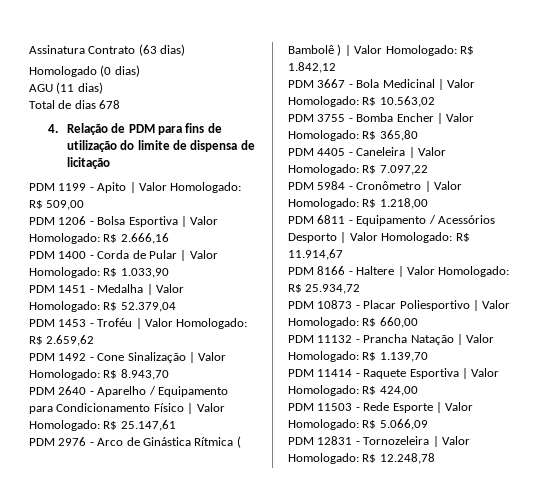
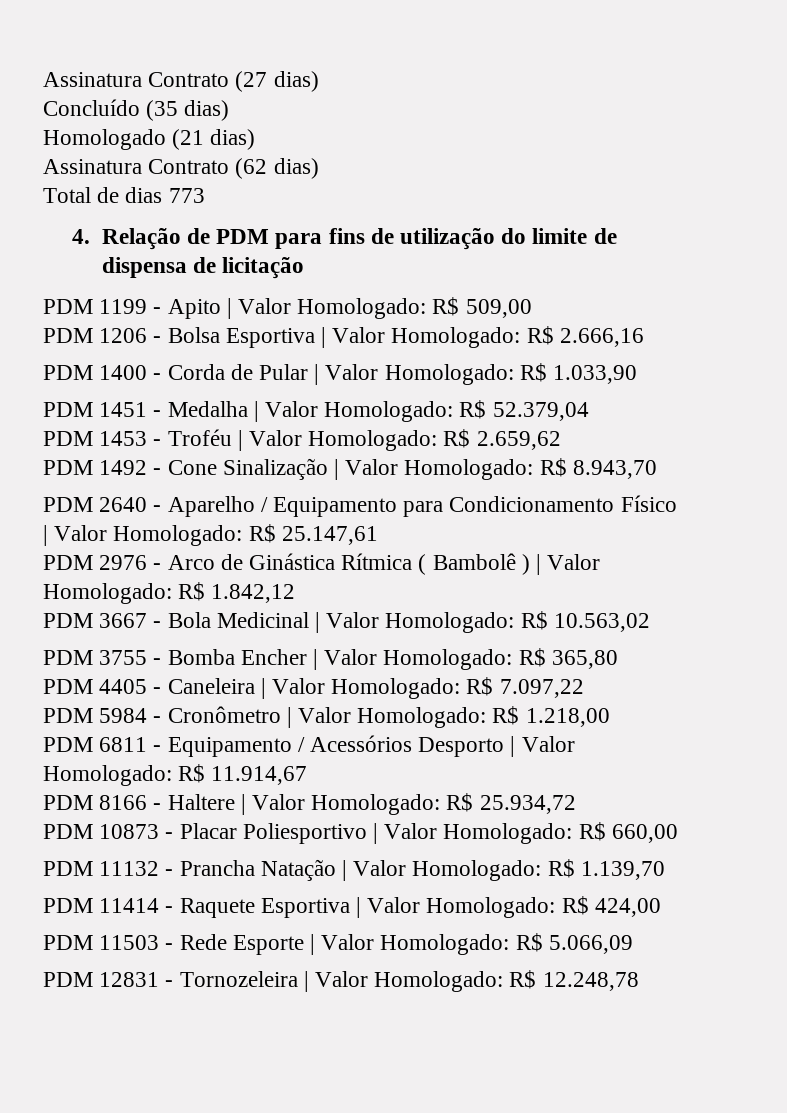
[29,44,157,56] Assinatura Contrato (63 -> [43,71,319,92] [43,99,179,121] Assinatura Contrato (27 dias) // Concluído (35
[100,65,140,77] [29,82,75,94] (0 dias) // AGU (11 -> [172,129,256,150] [43,158,268,179] (21 dias) // Assinatura Contrato (62
[99,100,121,109] 678 -> [168,188,205,203] 773

